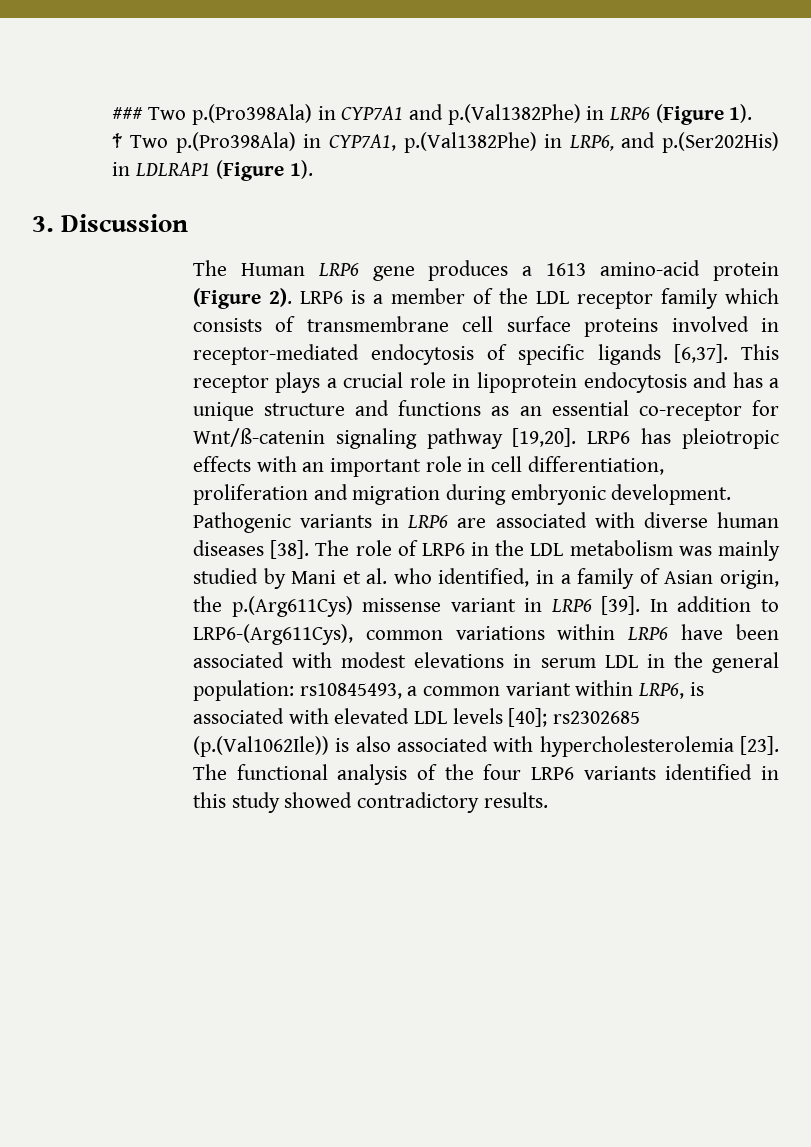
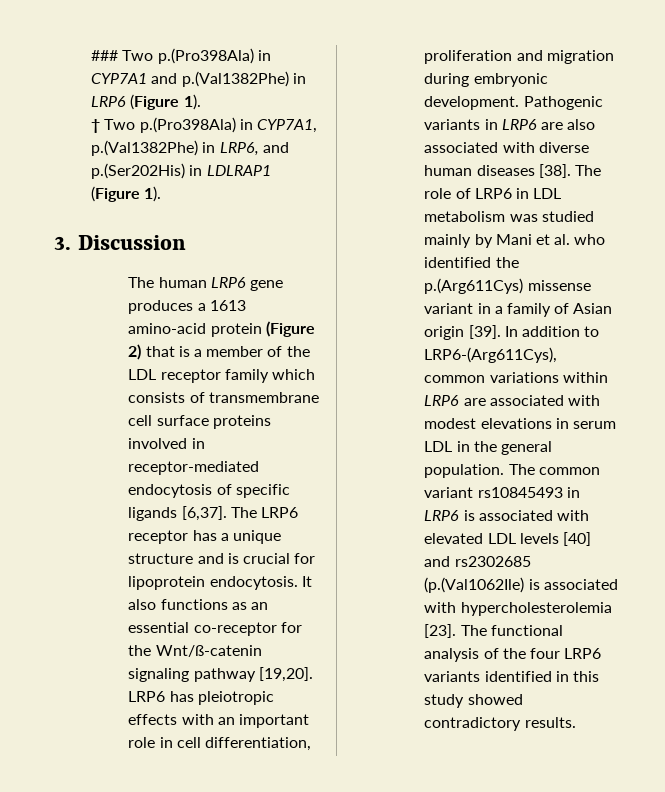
[240,263,305,276] Human -> [158,277,207,288] human
[268,288,343,307] 2). LRP6 -> [128,344,175,360] 2) that
[741,344,779,360] [192,372,727,393] This receptor plays a crucial role in lipoprotein endocytosis and -> [230,507,298,518] [128,530,189,544] The LRP6 receptor
(390, 408) none -> [227,553,316,564] [128,576,312,590] [128,599,157,610] is crucial for lipoprotein endocytosis. It also
(779, 408) none -> [128,645,152,656] the
(487, 523) none -> [567,119,596,130] also
[495,540,525,556] the -> (529, 193) none
[718,540,780,561] [192,568,258,584] mainly studied -> [541,211,594,222] [424,234,472,248] studied mainly
[438,568,530,587] identified, -> [424,257,519,268] [424,278,591,294] [424,303,474,314] identified the p.(Arg611Cys) missense variant
[720,570,780,589] [192,596,592,617] origin, the p.(Arg611Cys) missense variant in LRP6 -> [424,326,465,340] origin
[681,624,779,640] have been -> [463,398,486,406] are
[192,680,685,701] population: rs10845493, a common variant within LRP6, -> [424,464,600,478] [424,487,580,498] [424,510,460,521] population. The common variant rs10845493 in LRP6
[508,708,641,727] [192,736,391,757] [40]; rs2302685 (p.(Val1062Ile)) is also -> [562,532,591,546] [424,556,531,567] [424,577,540,593] [40] and rs2302685 (p.(Val1062Ile) is

